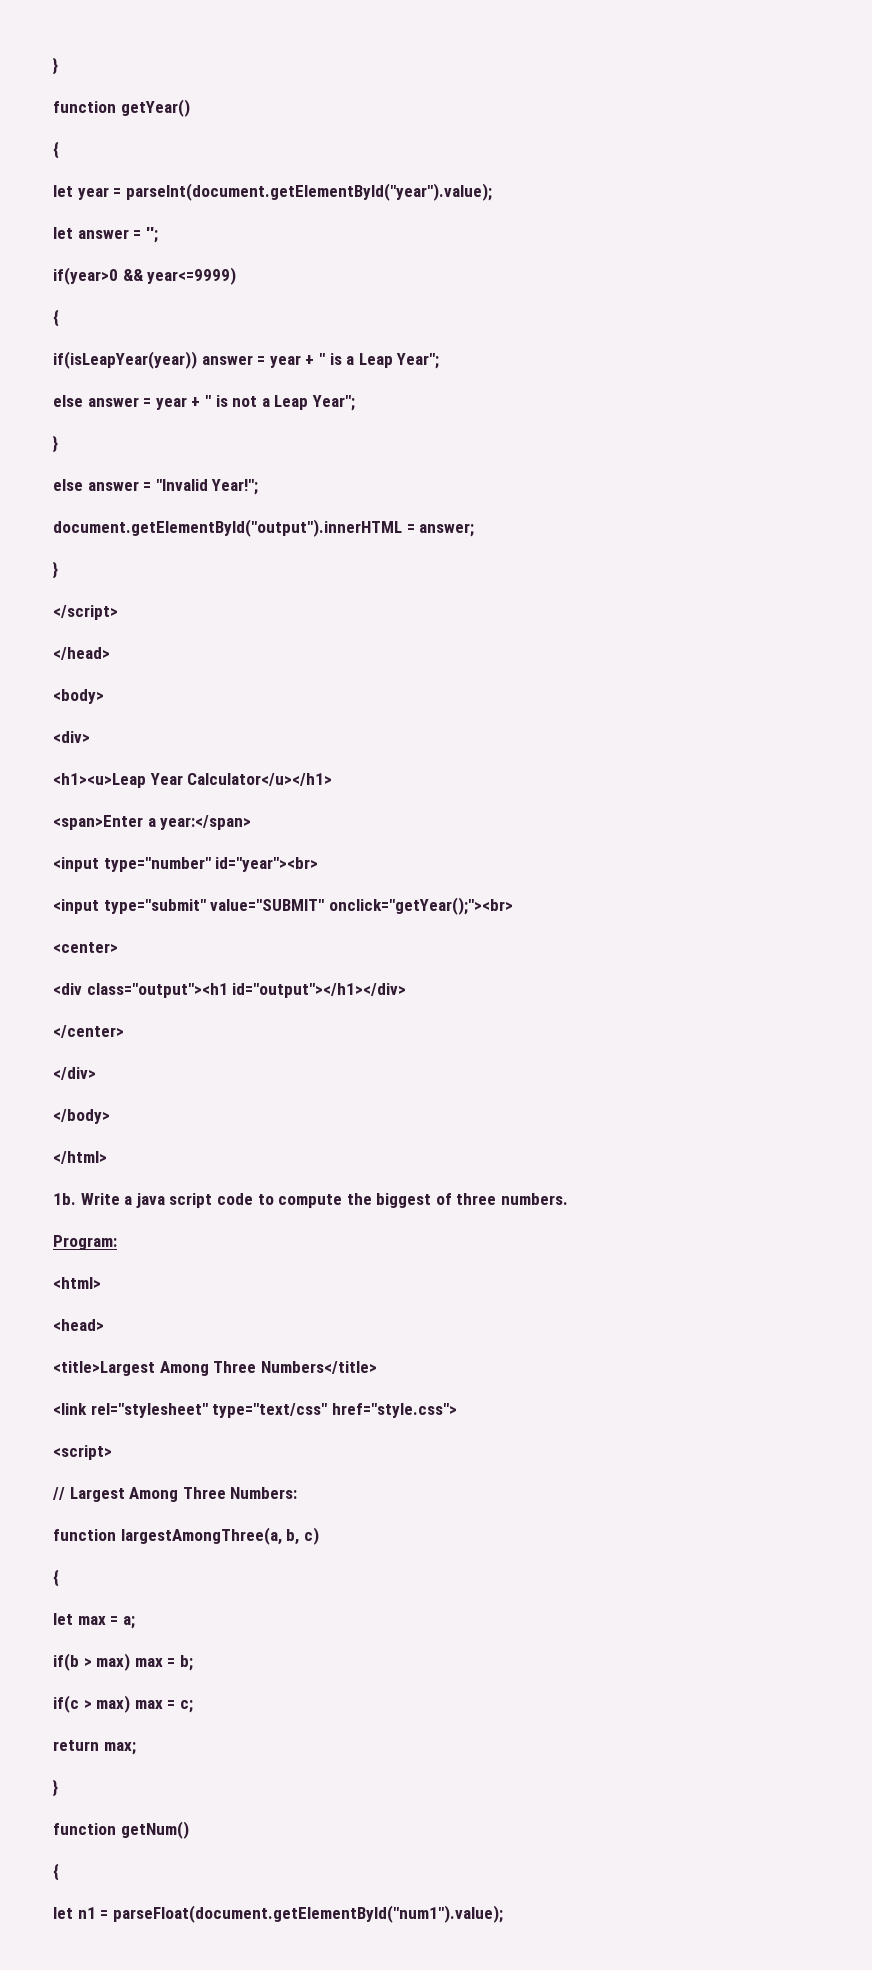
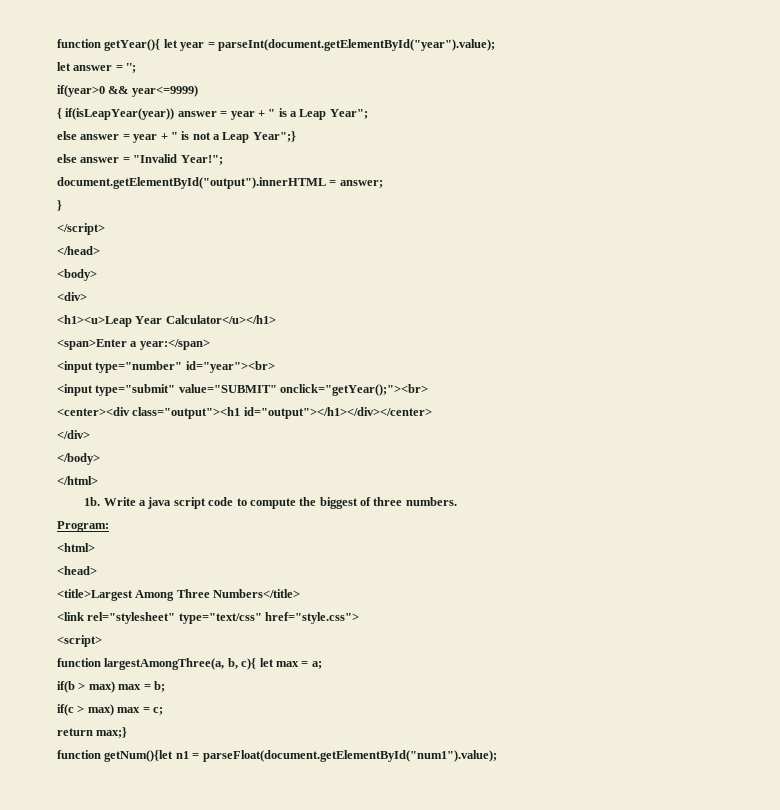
[53,57,58,75] [53,99,190,117] [53,141,59,159] } // function getYear() // { // -> [57,39,161,51] function getYear(){
(59, 318) // -> (62, 113) none
[311,395,355,411] [53,435,58,453] Year"; // } -> [252,131,296,142] Year";}
[53,942,118,953] [53,983,407,998] [53,1025,124,1038] <center> // <div class="output"><h1 id="output"></h1></div> // </center> -> [57,407,432,419] <center><div class="output"><h1 id="output"></h1></div></center>
[52,1487,298,1502] // // Largest Among Three Numbers: -> (102, 641) none
[303,1527,319,1545] [53,1569,59,1587] c) // { // -> [241,658,257,670] c){
[103,1742,136,1755] [53,1779,58,1797] [53,1821,189,1839] [53,1863,59,1881] [53,1907,73,1919] max; // } // function getNum() // { // let -> [96,727,128,738] [57,750,174,762] max;} // function getNum(){let

